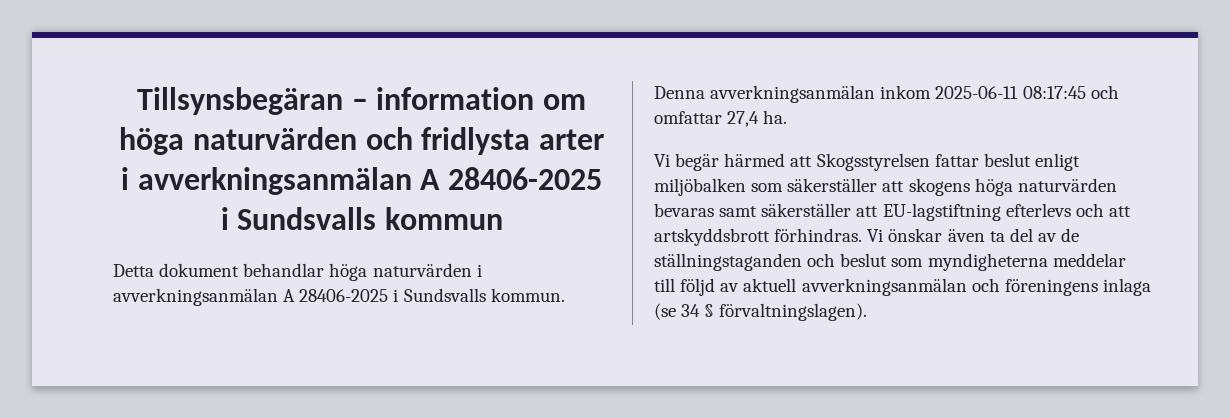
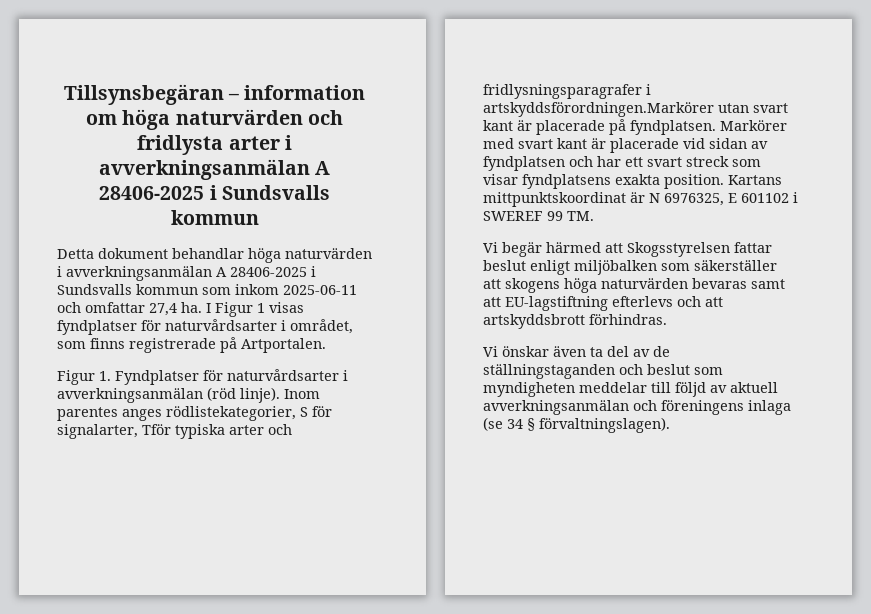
[490,288,565,302] [654,85,876,103] kommun. Denna avverkningsanmälan -> [136,284,231,295] kommun som
[1022,86,1086,99] 08:17:45 -> (357, 290) none
(788, 117) none -> [206,302,304,317] [57,319,353,335] [57,337,326,353] [57,369,348,385] [57,387,320,403] [57,406,332,421] [57,424,292,439] [483,84,651,99] [483,102,788,117] [483,119,787,135] [483,138,768,153] [483,156,761,171] [483,174,782,189] [483,192,798,207] [483,211,594,221] I Figur 1 visas fyndplatser för naturvårdsarter i området, som finns registrerade på Artportalen. // Figur 1. Fyndplatser för naturvårdsarter i avverkningsanmälan (röd linje). Inom parentes anges rödlistekategorier, S för signalarter, Tför typiska arter och fridlysningsparagrafer i artskyddsförordningen.Markörer utan svart kant är placerade på fyndplatsen. Markörer med svart kant är placerade vid sidan av fyndplatsen och har ett svart streck som visar fyndplatsens exakta position. Kartans mittpunktskoordinat är N 6976325, E 601102 i SWEREF 99 TM.
[761,203,852,217] säkerställer -> (785, 284) none
(863, 235) none -> (667, 319) //
[927,253,1048,271] myndigheterna -> [483,382,575,397] myndigheten

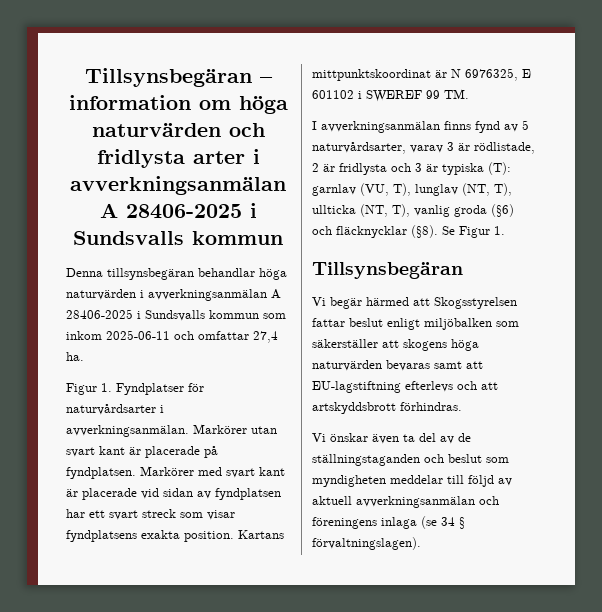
[57,248,168,259] Detta dokument -> [66,268,194,280] Denna tillsynsbegäran
[206,302,304,317] [57,319,353,335] [57,337,326,353] I Figur 1 visas fyndplatser för naturvårdsarter i området, som finns registrerade på Artportalen. -> (84, 356) none
[57,387,320,403] [57,406,332,421] [57,424,292,439] [483,84,651,99] [483,102,714,117] avverkningsanmälan (röd linje). Inom parentes anges rödlistekategorier, S för signalarter, Tför typiska arter och fridlysningsparagrafer i artskyddsförordningen.Markörer -> [66,424,247,437] avverkningsanmälan. Markörer
[569,156,593,167] och -> (281, 494) none
(594, 216) none -> [312,120,529,133] [312,142,535,154] [312,162,511,175] [312,183,512,196] [312,204,514,217] [312,225,505,238] [312,262,463,279] // I avverkningsanmälan finns fynd av 5 naturvårdsarter, varav 3 är rödlistade, 2 är fridlysta och 3 är typiska (T): garnlav (VU, T), lunglav (NT, T), ullticka (NT, T), vanlig groda (§6) och fläcknycklar (§8). Se Figur 1. // Tillsynsbegäran

